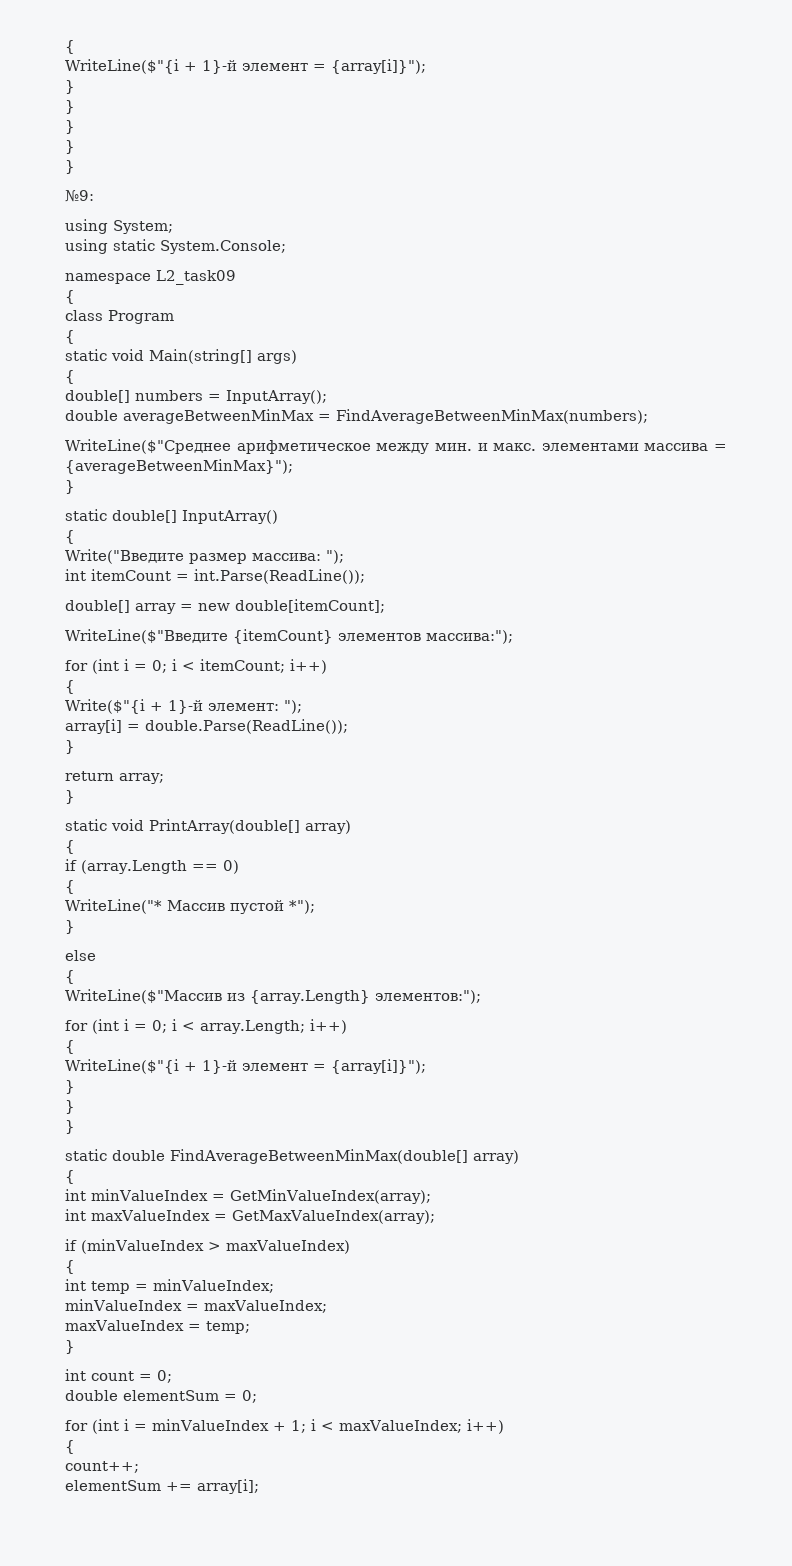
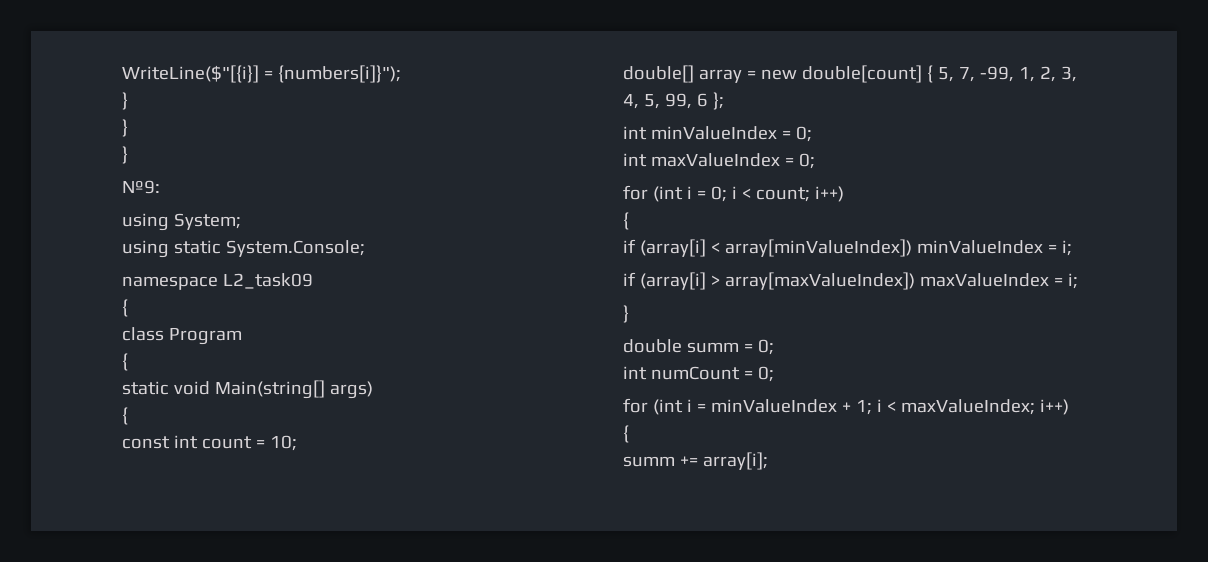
[65,40,75,54] [65,59,426,74] [65,80,75,94] [65,100,75,114] { // WriteLine($"{i + 1}-й элемент = {array[i]}"); // } // } -> [122,65,401,83] WriteLine($"[{i}] = {numbers[i]}");
[65,390,327,404] [65,409,648,424] [65,439,727,454] [65,459,293,474] [65,480,75,494] [65,509,278,524] [65,530,75,544] [65,549,344,564] [65,569,365,584] [65,599,385,614] [65,629,513,644] [65,659,327,674] [65,680,75,694] [65,699,302,714] [65,719,348,734] [65,740,75,754] [65,771,164,784] [65,790,75,804] [65,819,351,834] [65,840,75,854] [65,859,239,874] [65,880,75,894] [65,899,315,914] [65,920,75,934] [65,950,96,961] [65,970,75,984] [65,989,481,1004] [65,1019,347,1034] [65,1040,75,1054] [65,1059,426,1074] [65,1080,75,1094] [65,1100,75,1114] [65,1120,75,1134] [65,1149,519,1164] [65,1170,75,1184] [65,1189,431,1204] [65,1209,435,1224] [65,1239,350,1254] [65,1260,75,1274] [65,1279,274,1294] [65,1299,327,1313] [65,1320,250,1334] [65,1340,75,1354] [65,1369,172,1383] [65,1390,219,1401] double[] numbers = InputArray(); // double averageBetweenMinMax = FindAverageBetweenMinMax(numbers); // WriteLine($"Среднее арифметическое между мин. и макс. элементами массива = {averageBetweenMinMax}"); // } // static double[] InputArray() // { // Write("Введите размер массива: "); // int itemCount = int.Parse(ReadLine()); // double[] array = new double[itemCount]; // WriteLine($"Введите {itemCount} элементов массива:"); // for (int i = 0; i < itemCount; i++) // { // Write($"{i + 1}-й элемент: "); // array[i] = double.Parse(ReadLine()); // } // return array; // } // static void PrintArray(double[] array) // { // if (array.Length == 0) // { // WriteLine("* Массив пустой *"); // } // else // { // WriteLine($"Массив из {array.Length} элементов:"); // for (int i = 0; i < array.Length; i++) // { // WriteLine($"{i + 1}-й элемент = {array[i]}"); // } // } // } // static double FindAverageBetweenMinMax(double[] array) // { // int minValueIndex = GetMinValueIndex(array); // int maxValueIndex = GetMaxValueIndex(array); // if (minValueIndex > maxValueIndex) // { // int temp = minValueIndex; // minValueIndex = maxValueIndex; // maxValueIndex = temp; // } // int count = 0; // double elementSum -> [122,435,297,451] [623,65,1077,83] [623,92,724,110] [623,126,812,142] [623,153,815,169] [623,185,844,202] [623,212,629,230] [623,239,1072,257] [623,272,1078,290] [623,305,629,323] [623,339,774,355] [623,366,740,380] const int count = 10; // double[] array = new double[count] { 5, 7, -99, 1, 2, 3, 4, 5, 99, 6 }; // int minValueIndex = 0; // int maxValueIndex = 0; // for (int i = 0; i < count; i++) // { // if (array[i] < array[minValueIndex]) minValueIndex = i; // if (array[i] > array[maxValueIndex]) maxValueIndex = i; // } // double summ = 0; // int numCount
[65,1461,139,1473] [65,1480,161,1491] count++; // elementSum -> [623,456,675,467] summ

